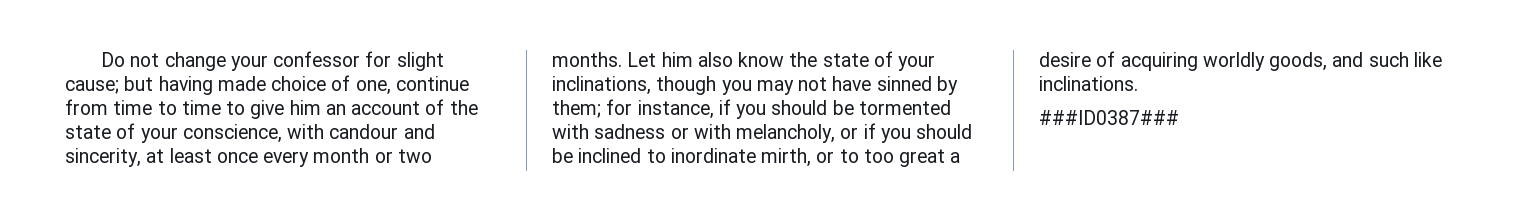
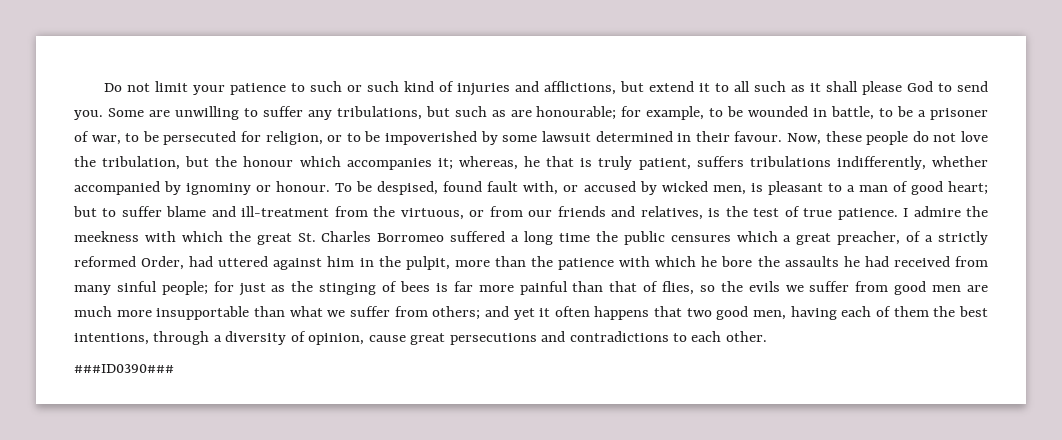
[164,51,444,71] [65,75,469,95] [65,99,478,119] [65,123,435,143] [65,148,432,167] [552,51,936,71] [552,76,958,95] [552,99,951,119] [552,123,973,143] [552,148,961,167] [1039,51,1442,71] [1039,76,1138,91] [1039,110,1179,125] change your confessor for slight cause; but having made choice of one, continue from time to time to give him an account of the state of your conscience, with candour and sincerity, at least once every month or two months. Let him also know the state of your inclinations, though you may not have sinned by them; for instance, if you should be tormented with sadness or with melancholy, or if you should be inclined to inordinate mirth, or to too great a desire of acquiring worldly goods, and such like inclinations. // ###ID0387### -> [155,81,989,96] [74,106,989,120] [74,131,988,145] [74,156,989,170] [74,181,989,195] [73,206,989,220] [74,231,989,245] [74,256,989,270] [74,281,988,296] [74,306,989,320] [74,331,767,345] [74,364,174,373] limit your patience to such or such kind of injuries and afflictions, but extend it to all such as it shall please God to send you. Some are unwilling to suffer any tribulations, but such as are honourable; for example, to be wounded in battle, to be a prisoner of war, to be persecuted for religion, or to be impoverished by some lawsuit determined in their favour. Now, these people do not love the tribulation, but the honour which accompanies it; whereas, he that is truly patient, suffers tribulations indifferently, whether accompanied by ignominy or honour. To be despised, found fault with, or accused by wicked men, is pleasant to a man of good heart; but to suffer blame and ill-treatment from the virtuous, or from our friends and relatives, is the test of true patience. I admire the meekness with which the great St. Charles Borromeo suffered a long time the public censures which a great preacher, of a strictly reformed Order, had uttered against him in the pulpit, more than the patience with which he bore the assaults he had received from many sinful people; for just as the stinging of bees is far more painful than that of flies, so the evils we suffer from good men are much more insupportable than what we suffer from others; and yet it often happens that two good men, having each of them the best intentions, through a diversity of opinion, cause great persecutions and contradictions to each other. // ###ID0390###

